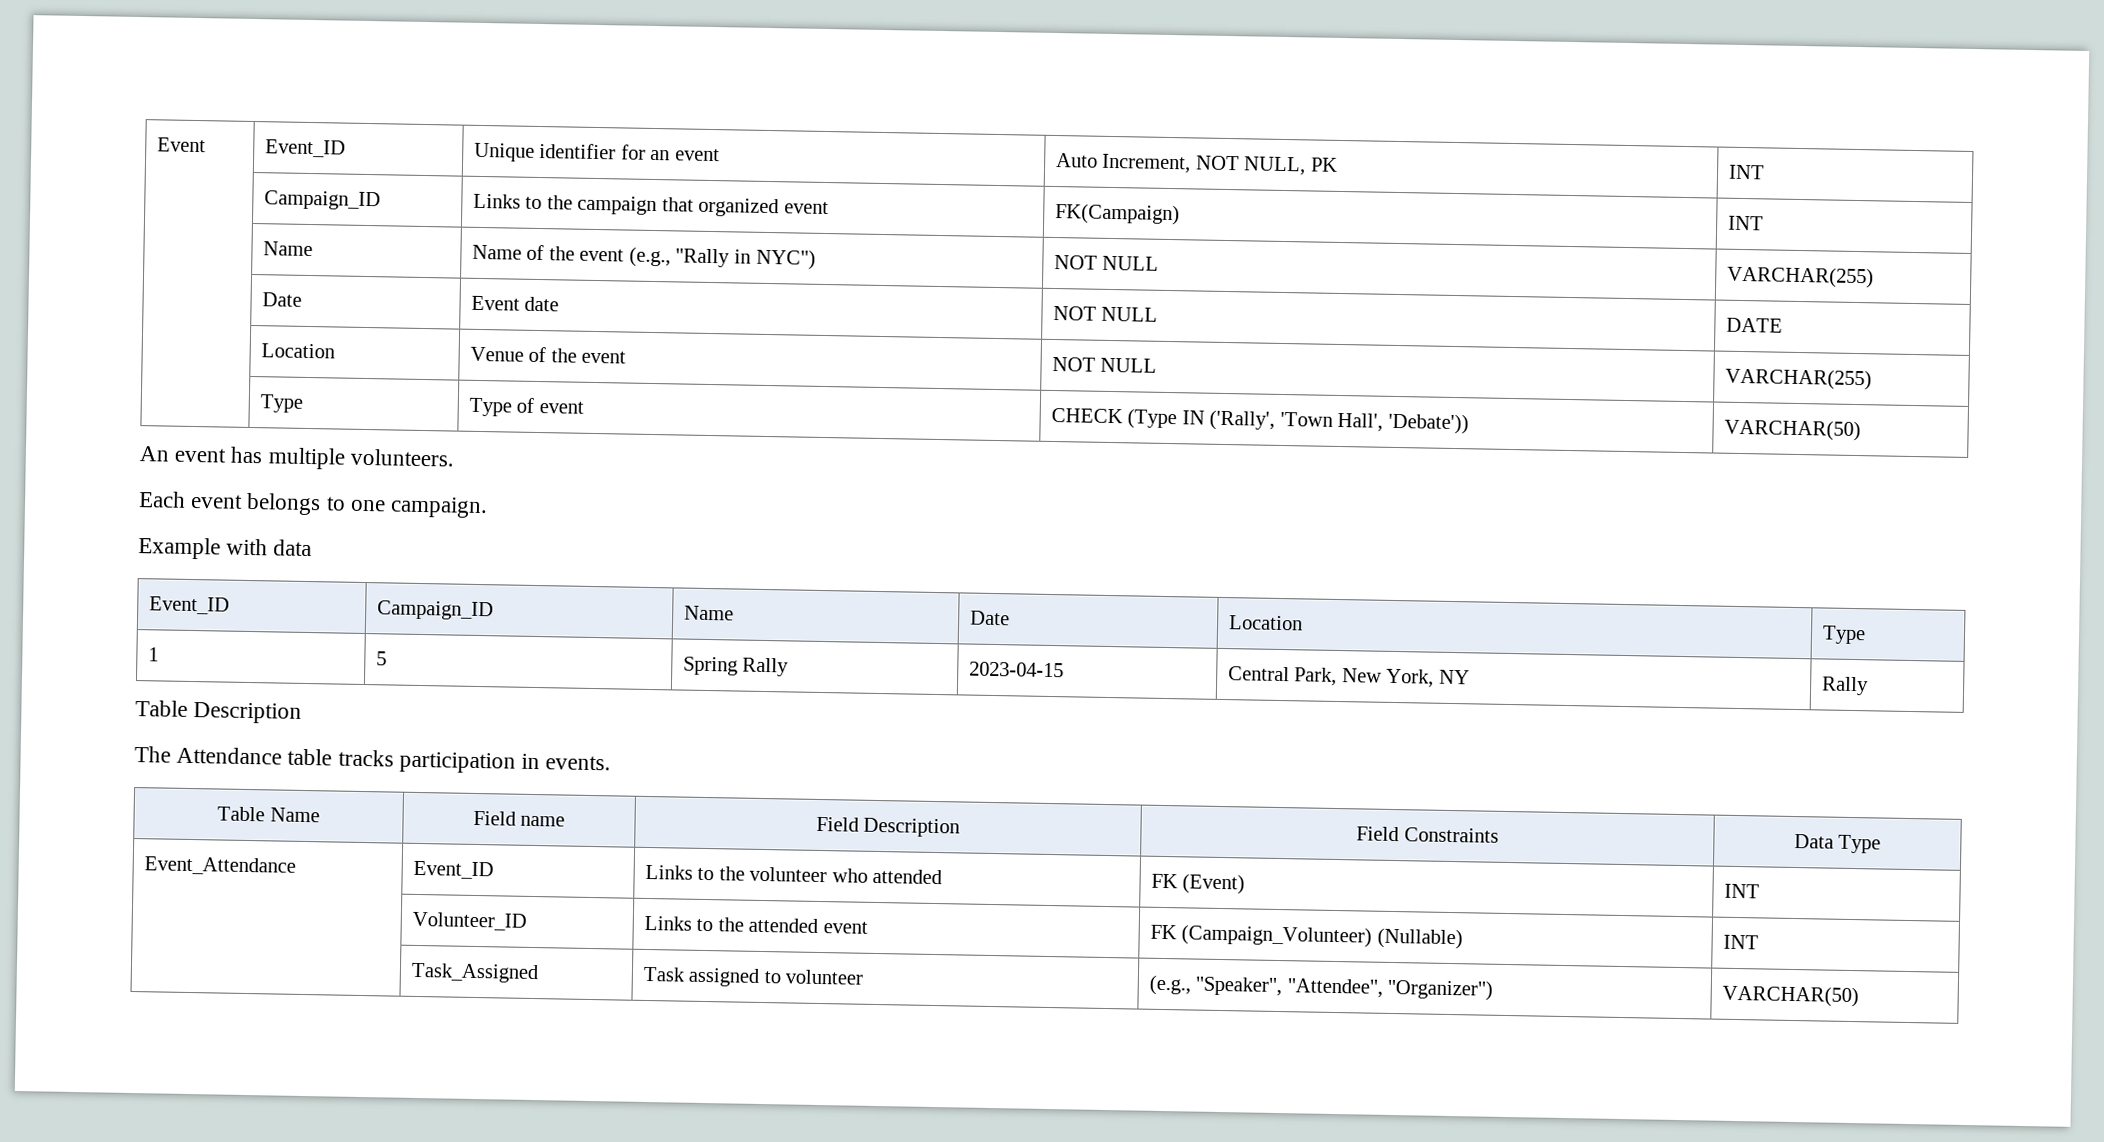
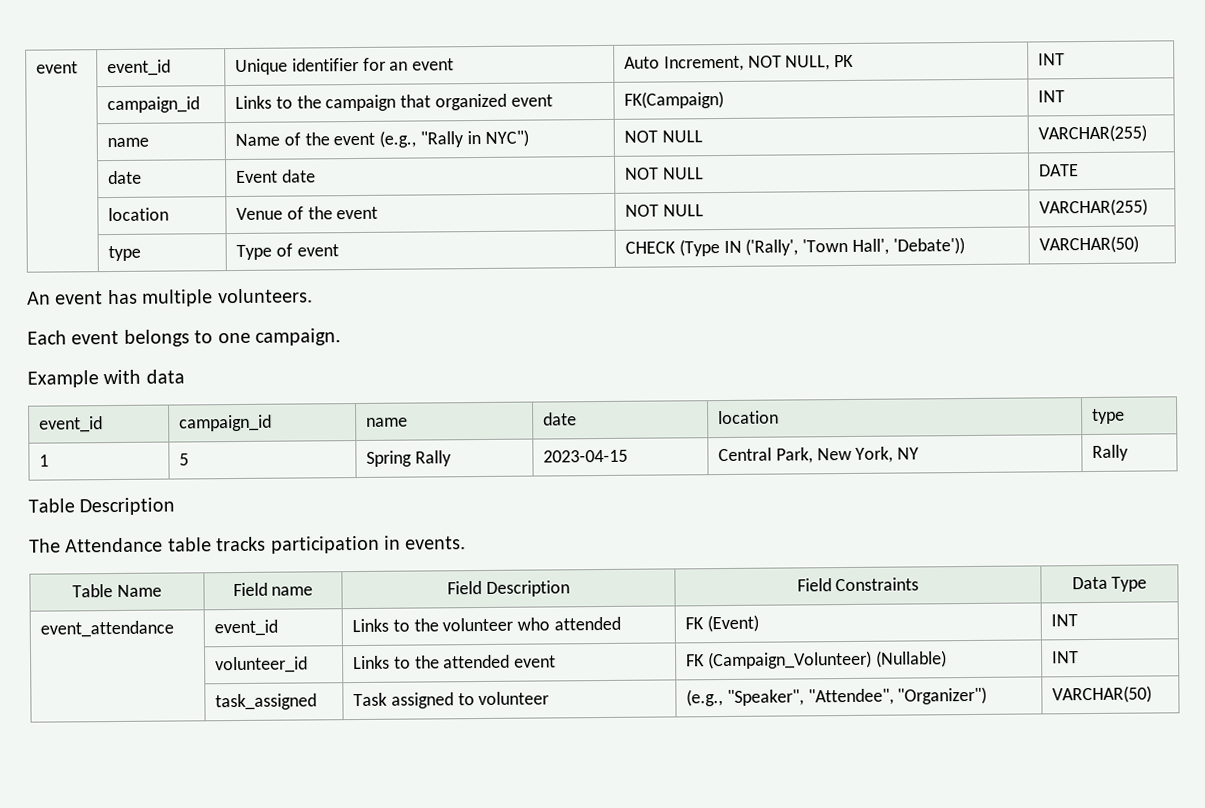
[156,137,206,153] [264,139,346,158] Event | Event_ID -> [35,61,78,74] [106,59,171,77] event | event_id
[263,190,381,211] Campaign_ID -> [106,96,200,114] campaign_id
[262,241,313,257] Name -> [106,137,149,148] name
[261,292,302,307] Date -> [107,170,142,185] date
[260,343,335,359] Location -> [107,207,169,222] location
[259,394,303,413] Type -> [107,245,141,262] type
[148,596,230,615] [376,600,494,621] [683,605,734,621] [969,610,1010,626] [1228,615,1303,631] [1821,625,1866,645] Event_ID | Campaign_ID | Name | Date | Location | Type -> [38,416,103,433] [178,414,272,432] [365,417,408,427] [542,412,577,426] [717,410,779,425] [1091,408,1125,424] event_id | campaign_id | name | date | location | type
[143,856,296,876] [412,860,494,880] Event_Attendance | Event_ID -> [39,620,174,638] [213,619,278,637] event_attendance | event_id
[411,911,527,931] Volunteer_ID -> [214,656,308,674] volunteer_id
[410,962,539,984] Task_Assigned -> [214,693,317,711] task_assigned

